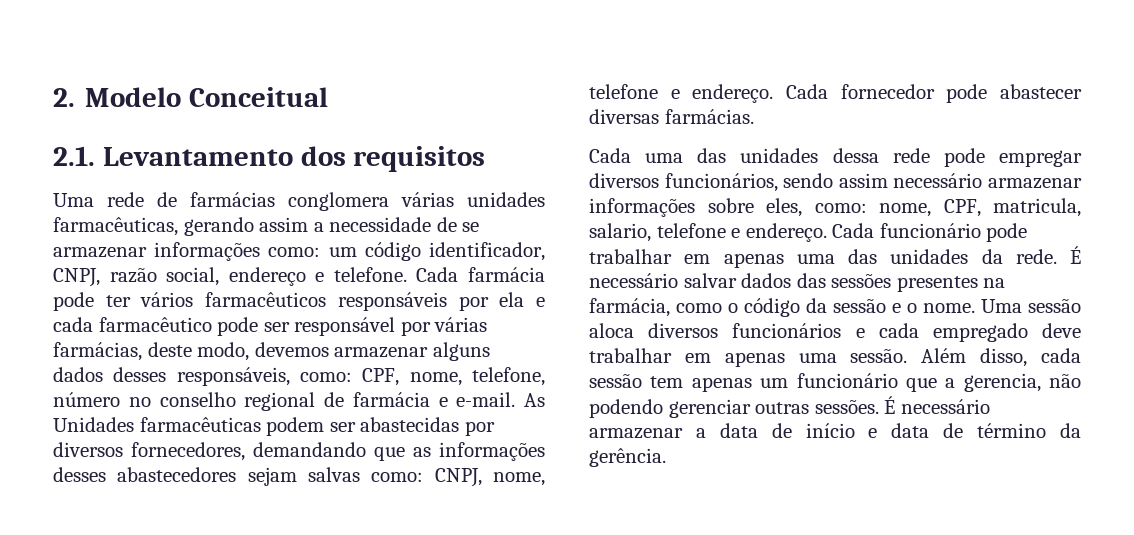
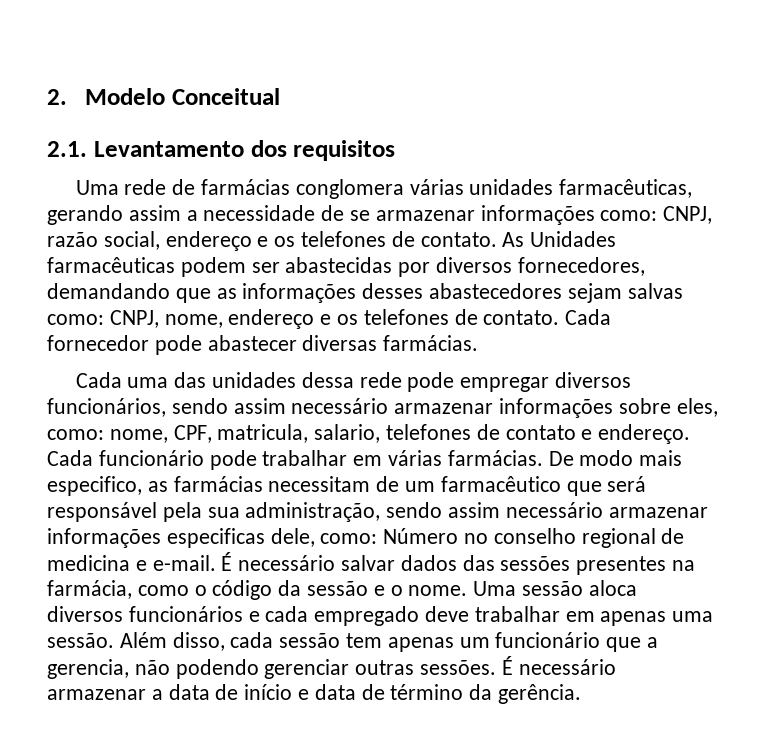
[328,242,545,261] um código identificador, -> (658, 215) none
[333,267,545,282] [53,292,545,311] [53,317,488,336] [53,342,490,361] [53,367,545,386] [53,392,516,411] telefone. Cada farmácia pode ter vários farmacêuticos responsáveis por ela e cada farmacêutico pode ser responsável por várias farmácias, deste modo, devemos armazenar alguns dados desses responsáveis, como: CPF, nome, telefone, número no conselho regional de farmácia e e-mail. -> [274,231,497,247] os telefones de contato.
[589,84,774,103] telefone e endereço. -> [228,309,560,329] endereço e os telefones de contato.
[656,223,726,238] telefone -> [386,424,576,440] telefones de contato
[723,249,1057,268] apenas uma das unidades da rede. -> [388,450,683,466] [47,476,647,496] [47,502,708,522] [47,528,685,548] [47,555,216,571] várias farmácias. De modo mais especifico, as farmácias necessitam de um farmacêutico que será responsável pela sua administração, sendo assim necessário armazenar informações especificas dele, como: Número no conselho regional de medicina e e-mail.

